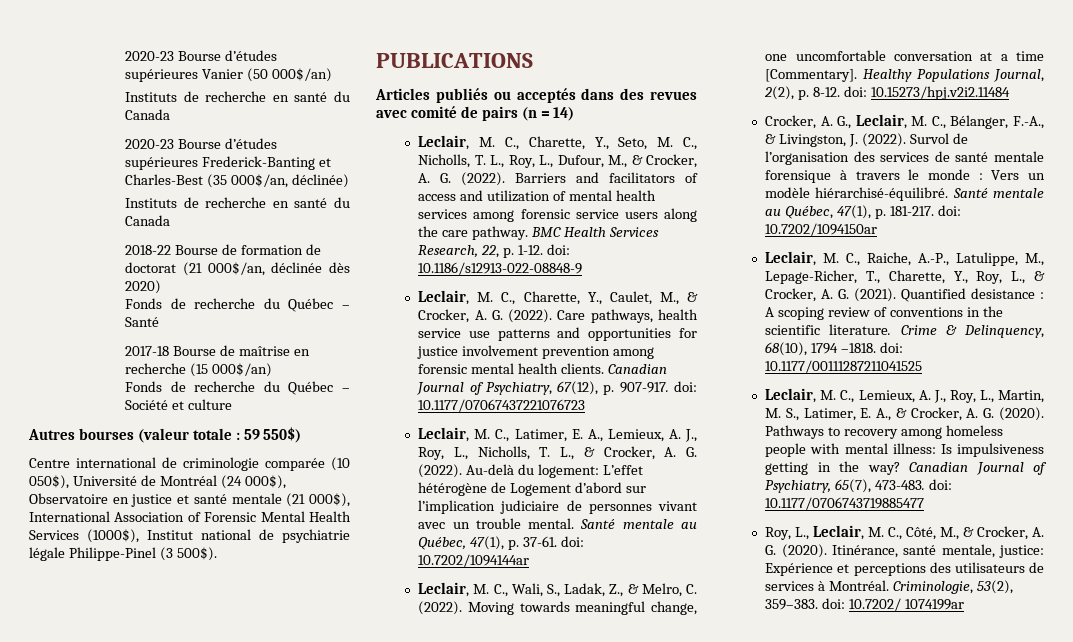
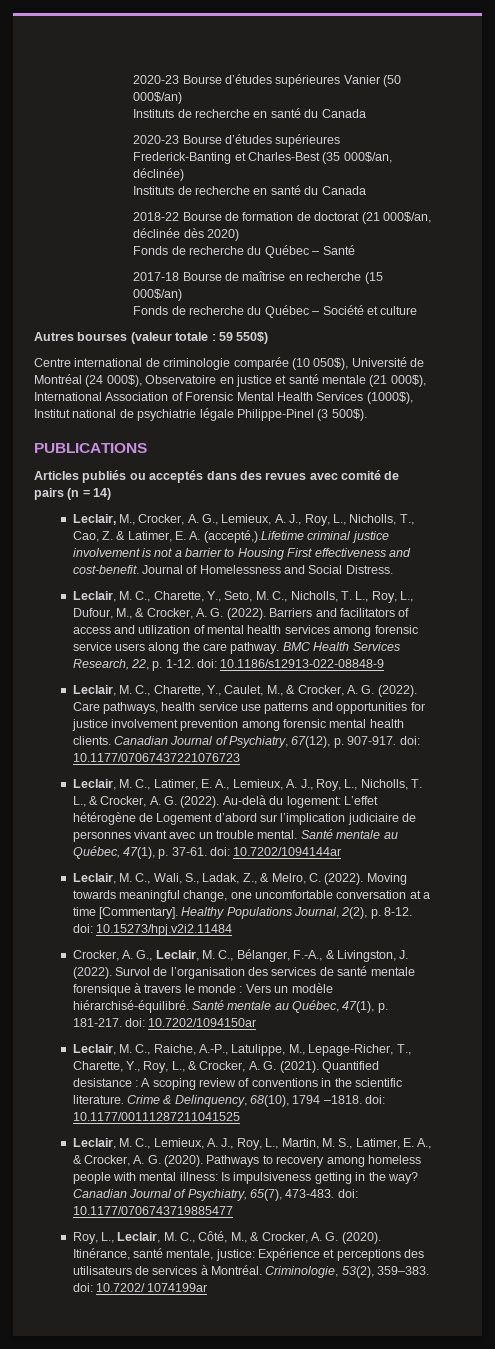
(575, 114) none -> [72,514,414,526] [72,530,389,543] [72,548,411,560] [72,565,393,574] // Leclair, M., Crocker, A. G., Lemieux, A. J., Roy, L., Nicholls, T., Cao, Z. & Latimer, E. A. (accepté,).Lifetime criminal justice involvement is not a barrier to Housing First effectiveness and cost-benefit. Journal of Homelessness and Social Distress.

